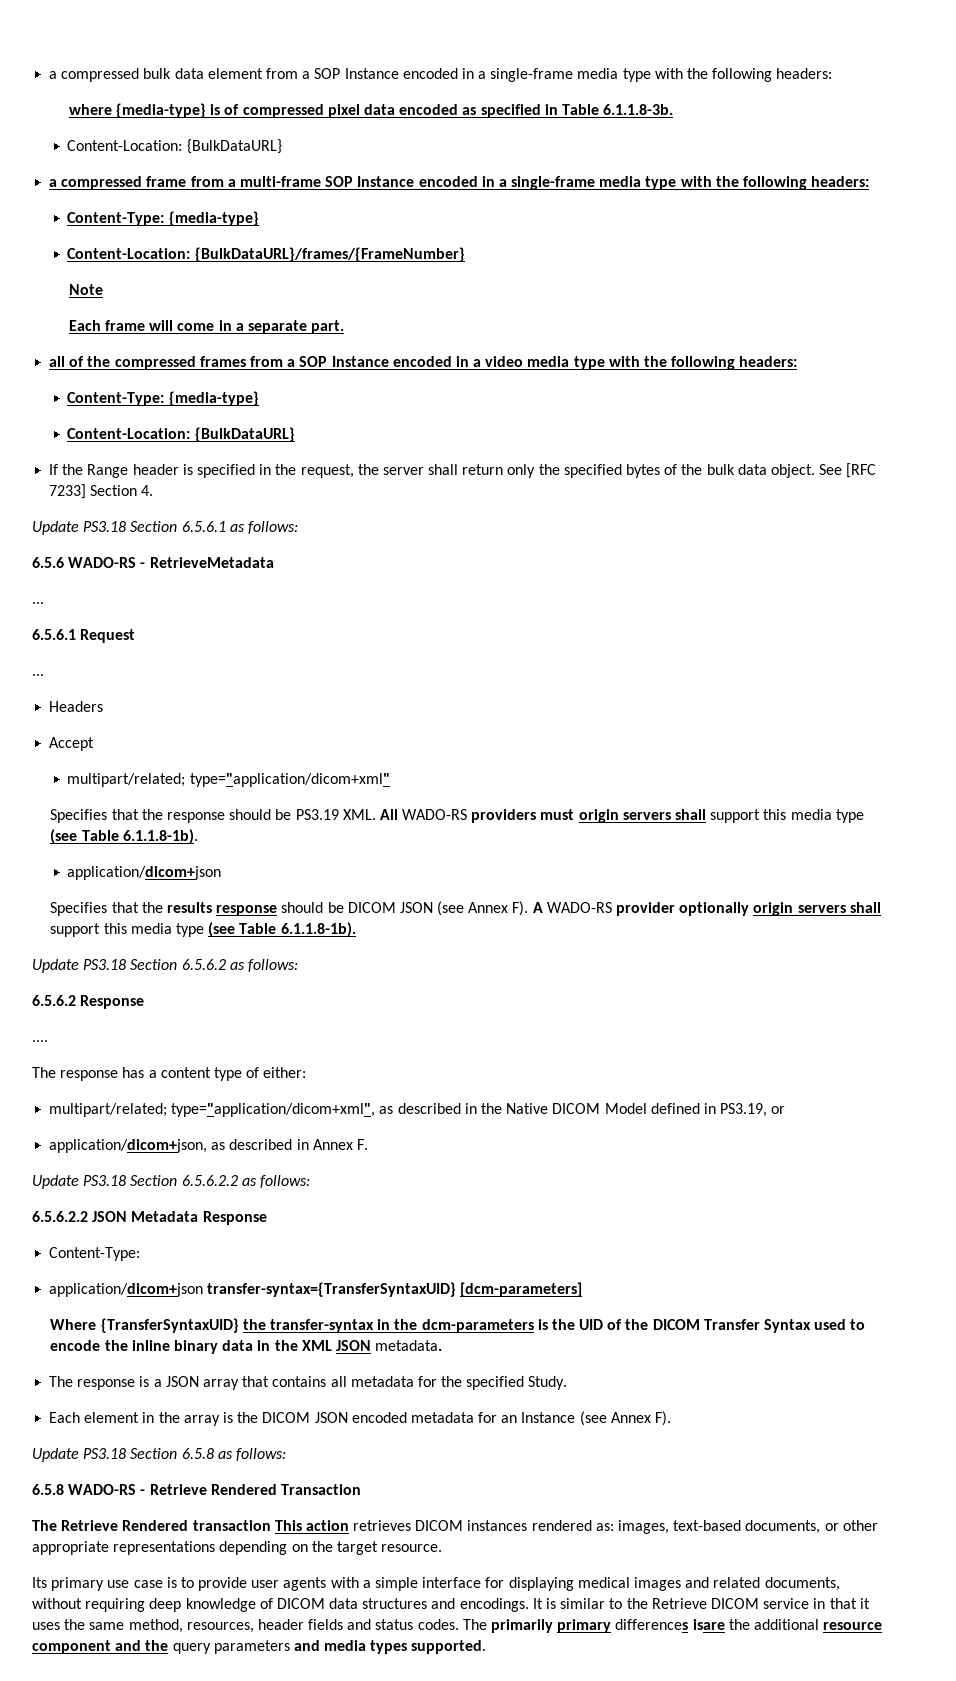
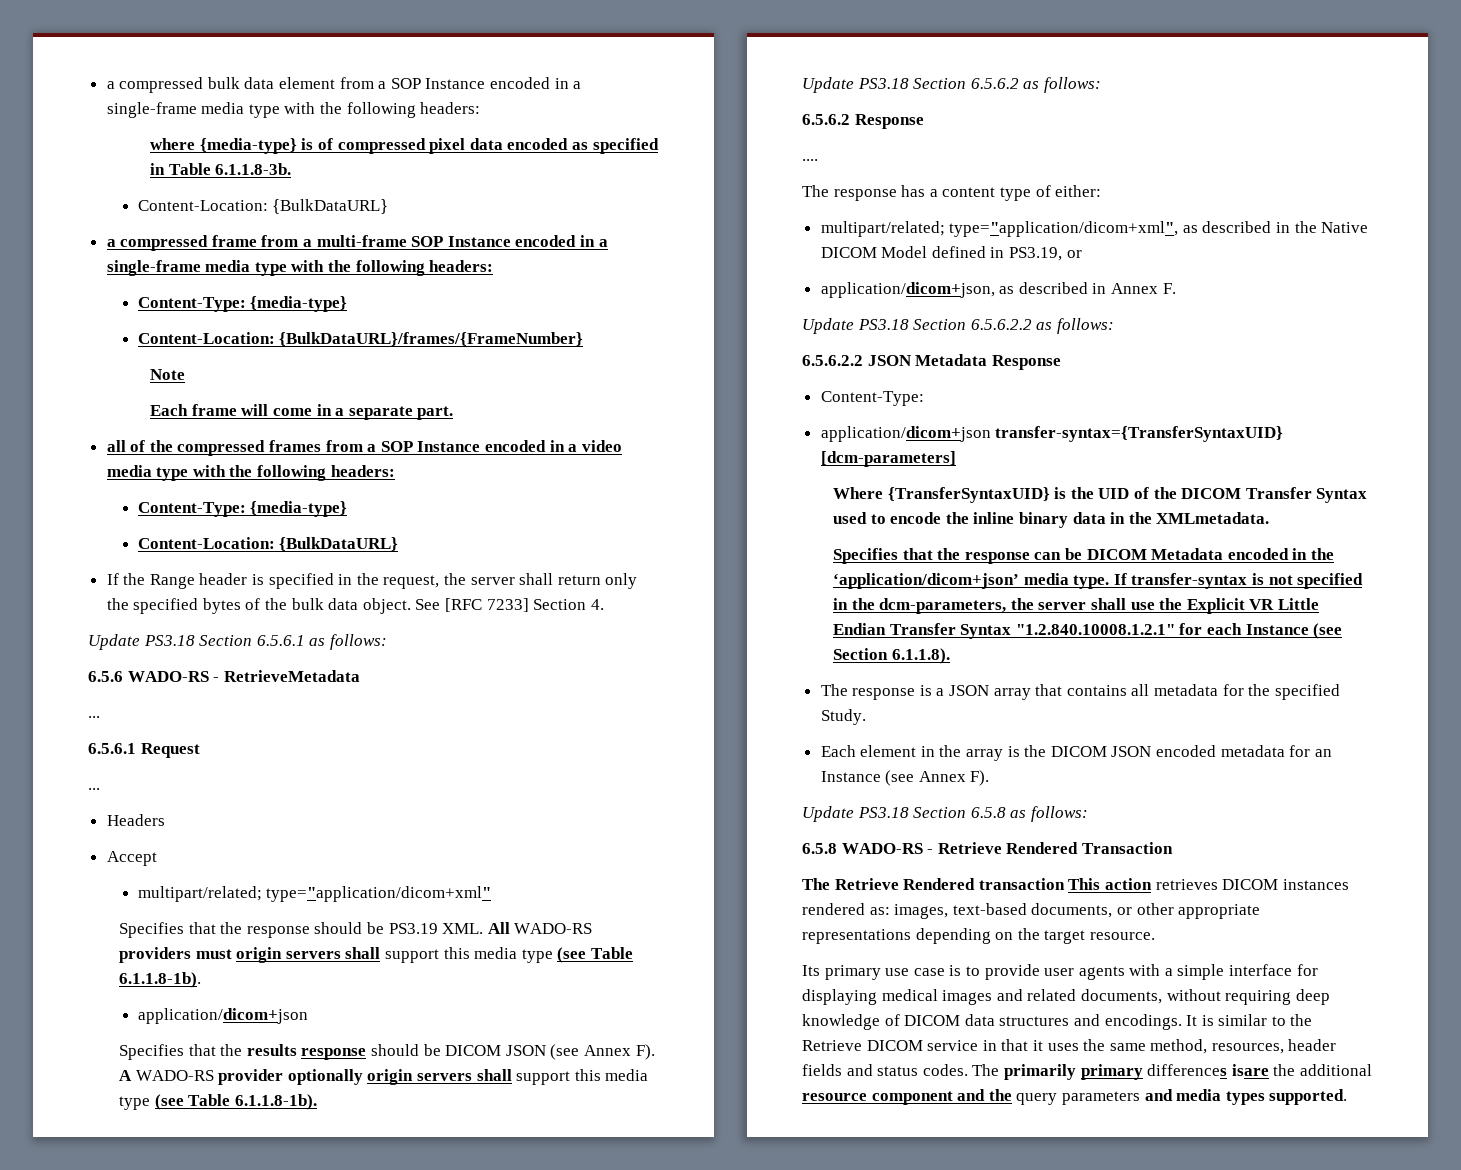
[242,1319,534,1333] the transfer-syntax in the dcm-parameters -> (1050, 495) none
[301,1340,443,1351] XML JSON metadata. -> [1156,512,1270,524] [833,548,1335,564] [833,573,1364,589] [833,598,1320,614] [833,623,1343,639] [833,648,950,664] XMLmetadata. // Specifies that the response can be DICOM Metadata encoded in the ‘application/dicom+json’ media type. If transfer-syntax is not specified in the dcm-parameters, the server shall use the Explicit VR Little Endian Transfer Syntax "1.2.840.10008.1.2.1" for each Instance (see Section 6.1.1.8).

